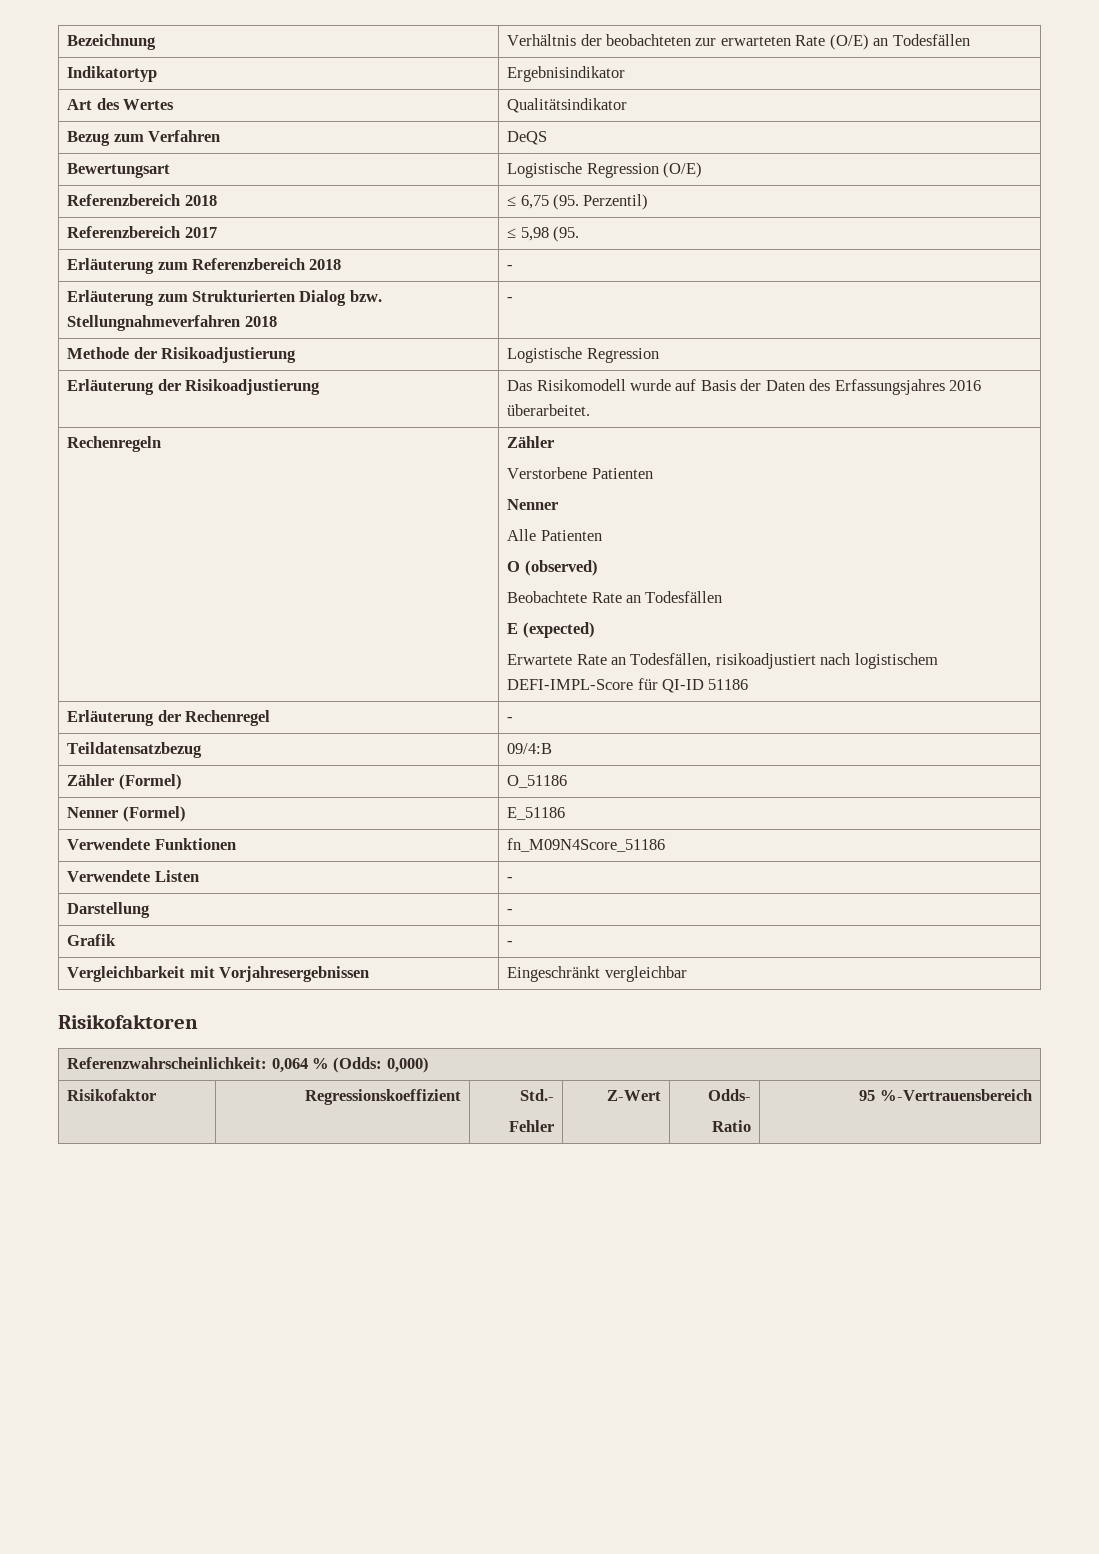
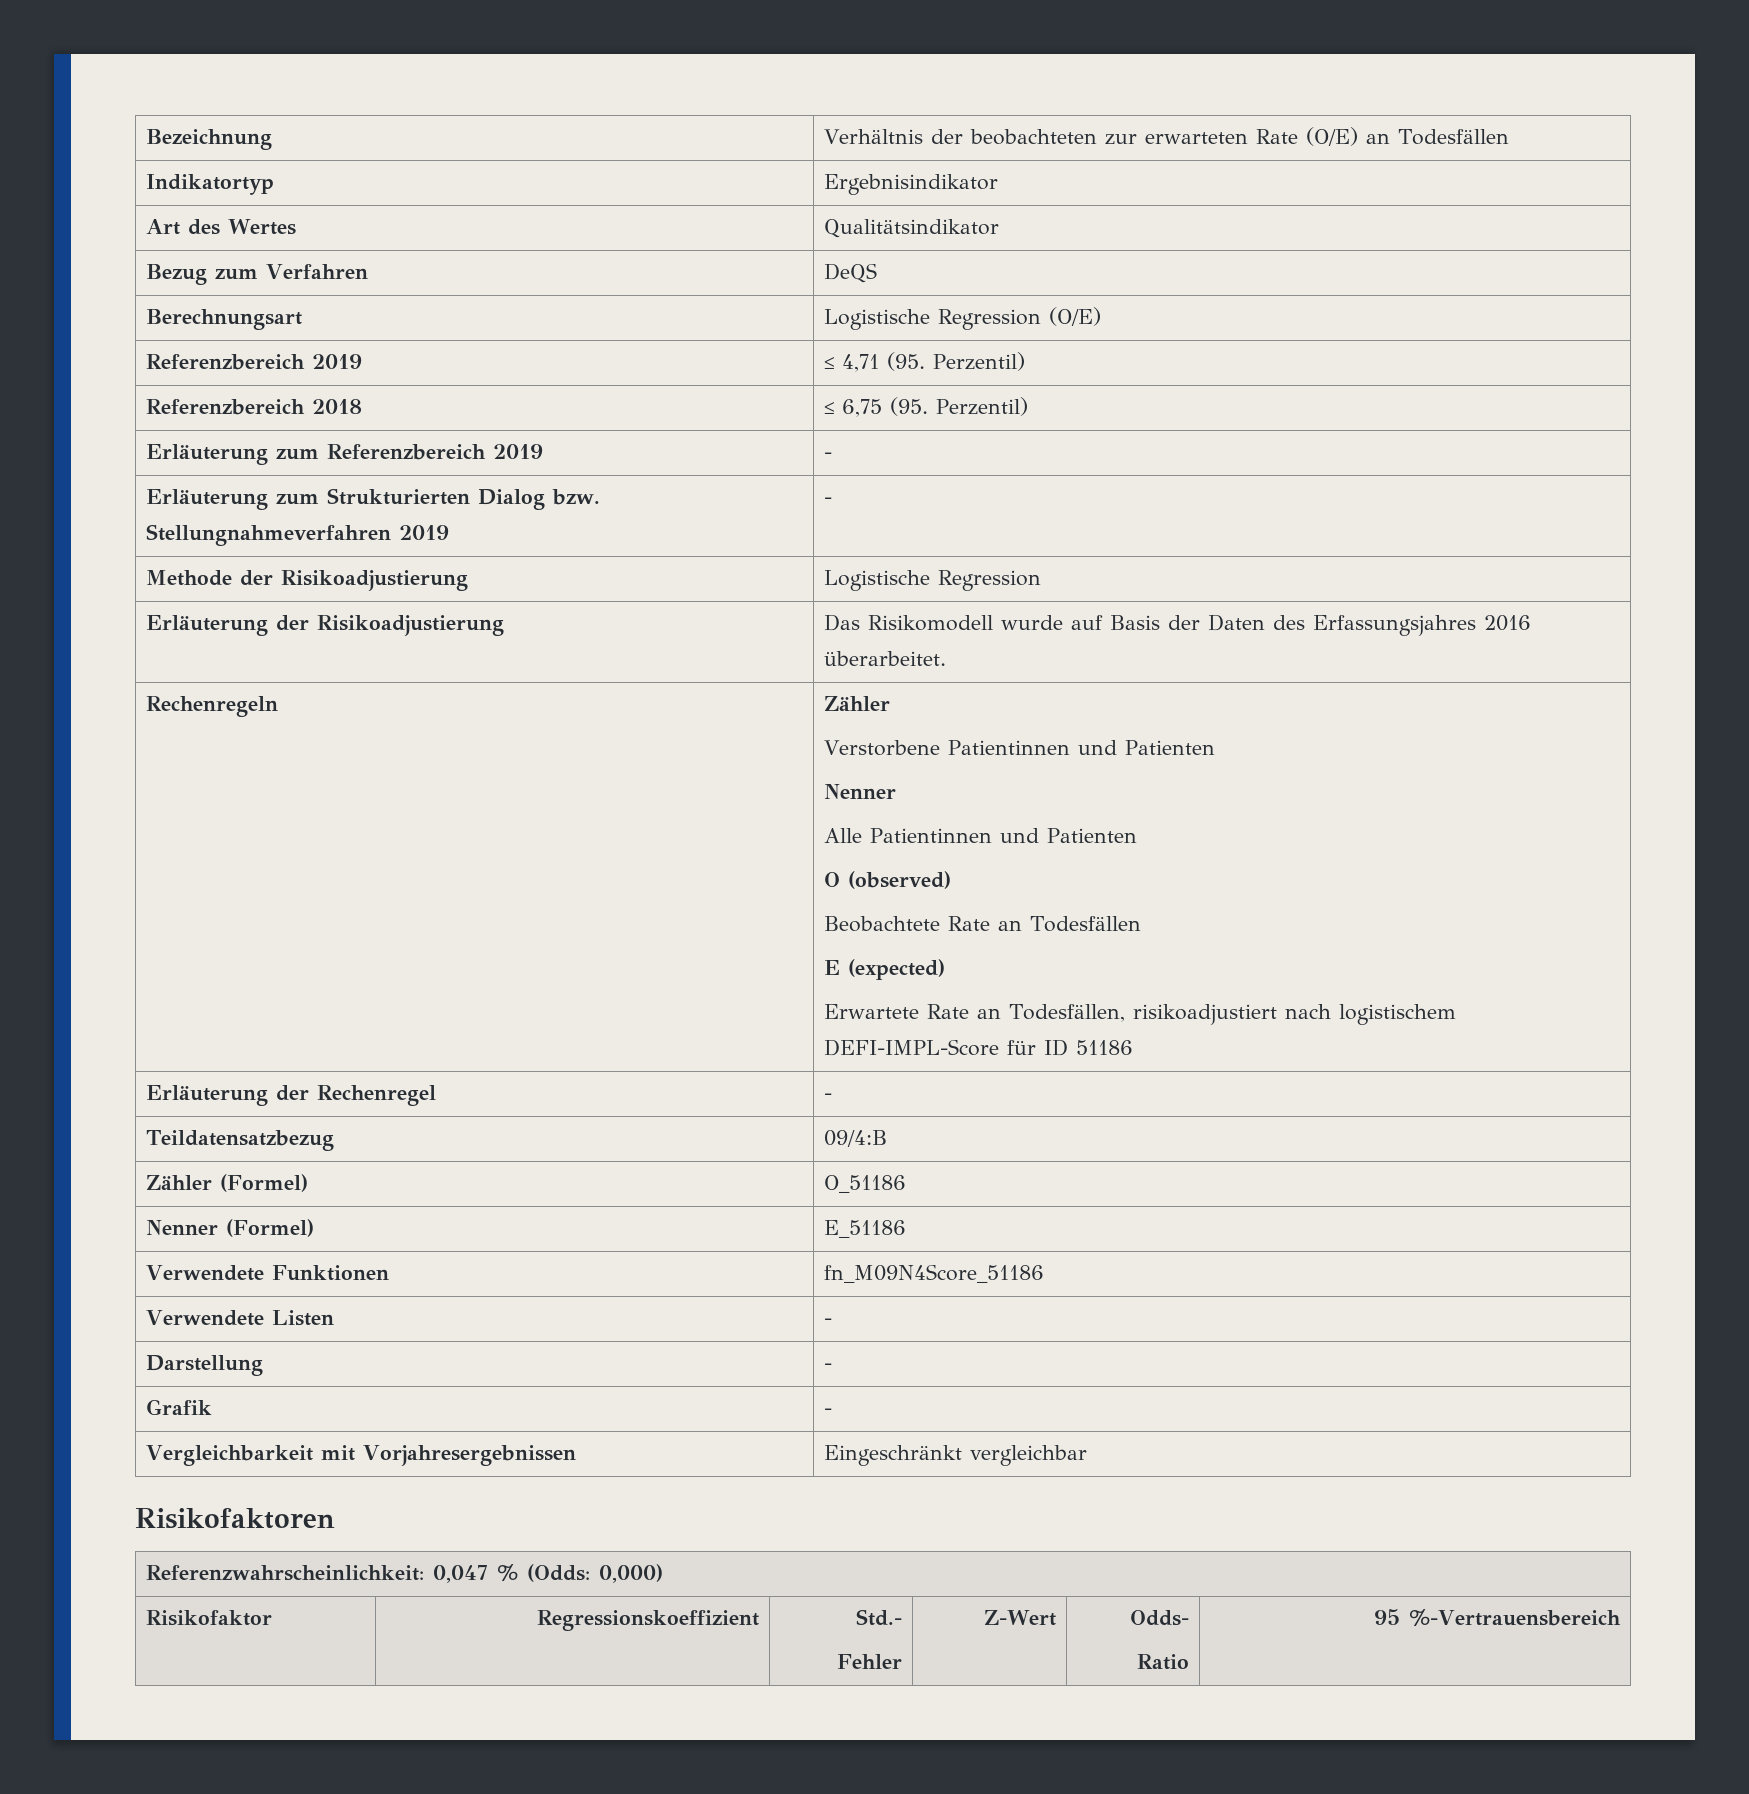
[67,163,171,178] Bewertungsart -> [146,309,303,330] Berechnungsart
(702, 170) none -> [146,354,363,370] [824,352,1026,372] // Referenzbereich 2019 | ≤ 4,71 (95. Perzentil)
[67,226,217,238] [507,226,579,242] // Referenzbereich 2017 | ≤ 5,98 (95. -> (1029, 406) none
[309,259,342,270] 2018 -> [493,444,544,459] 2019
[244,316,277,327] 2018 -> [399,525,450,540] 2019
(588, 473) none -> [948,740,1118,755] Patientinnen und
(537, 535) none -> [870,828,1040,843] Patientinnen und
[661,679,704,693] QI-ID -> [1044,1039,1069,1056] ID
[271,1058,308,1073] 0,064 -> [433,1565,489,1583] 0,047

